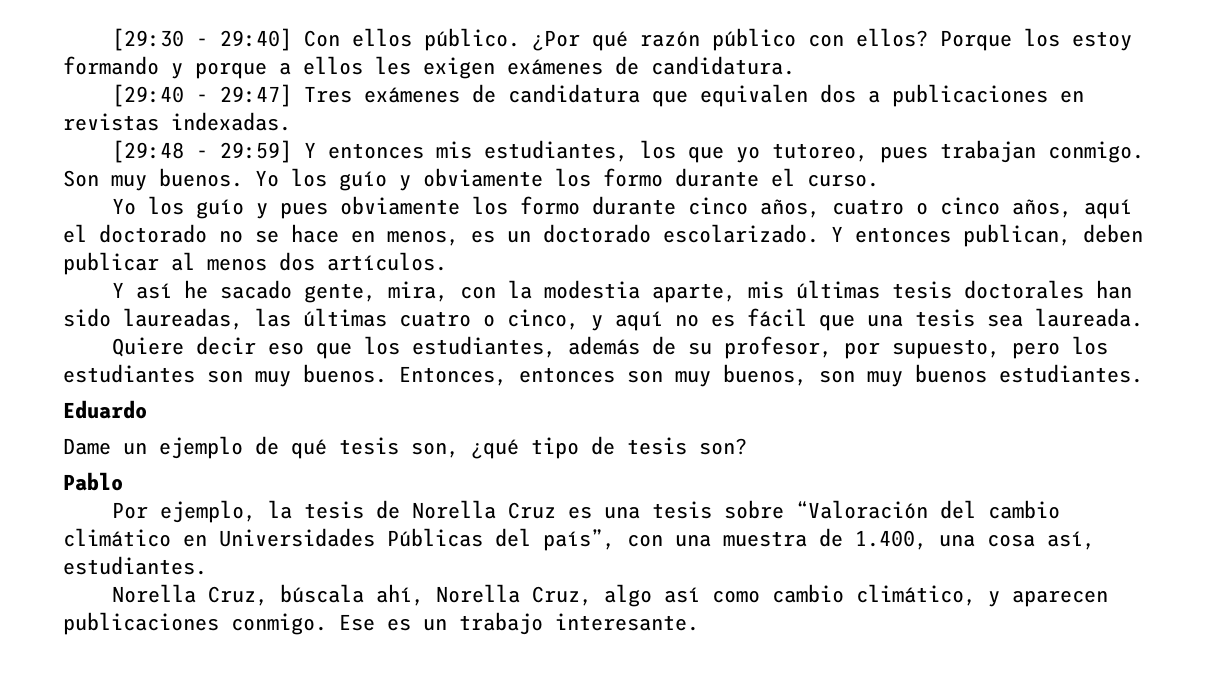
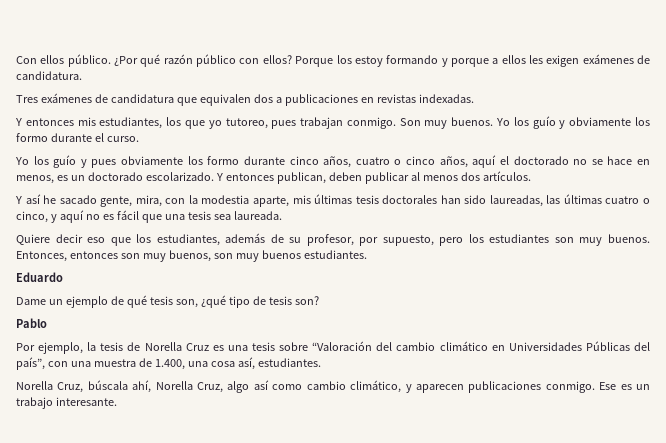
[112,28,293,51] [29:30 - 29:40] -> (16, 60) none
[112,84,293,107] [29:40 - 29:47] -> (82, 75) none
[112,140,293,163] [29:48 - 29:59] -> (474, 98) none

